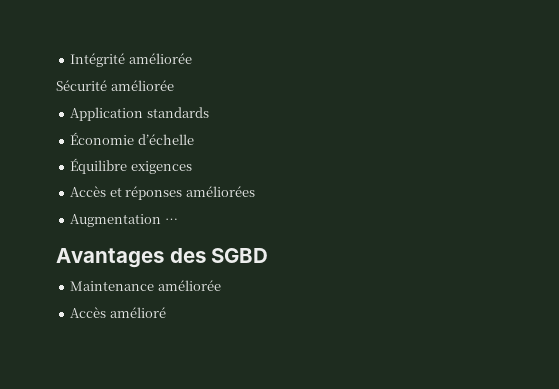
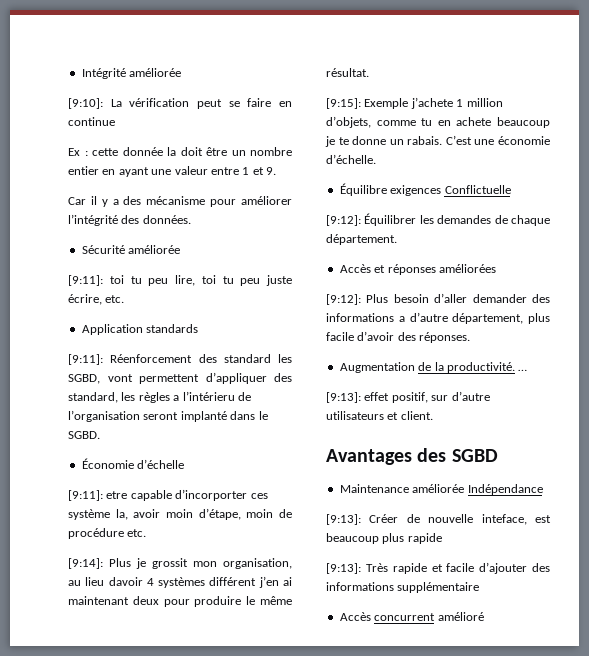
[56,80,174,91] [70,107,209,121] [70,132,194,145] [70,158,192,174] [70,186,255,200] [70,214,178,227] Sécurité améliorée // Application standards // Économie d’échelle // Équilibre exigences // Accès et réponses améliorées // Augmentation … -> [68,98,292,109] [68,117,115,126] [68,147,292,156] [68,166,276,177] [68,196,292,207] [68,214,191,226] [81,245,181,254] [68,275,292,286] [68,294,125,305] [81,324,199,335] [68,354,292,365] [68,372,292,384] [68,391,251,403] [68,410,268,422] [68,431,100,439] [81,458,185,469] [68,489,268,501] [68,508,292,520] [68,528,147,539] [68,558,292,569] [68,576,292,588] [68,596,292,607] [326,68,369,77] [326,97,503,109] [326,116,550,128] [325,135,550,147] [326,154,376,164] [339,183,511,196] [326,213,550,226] [326,234,397,245] [339,264,496,275] [326,293,550,305] [326,312,550,324] [326,331,471,343] [339,362,528,373] [326,391,490,403] [326,411,433,420] [9:10]: La vérification peut se faire en continue // Ex : cette donnée la doit être un nombre entier en ayant une valeur entre 1 et 9. // Car il y a des mécanisme pour améliorer l’intégrité des données. // Sécurité améliorée // [9:11]: toi tu peu lire, toi tu peu juste écrire, etc. // Application standards // [9:11]: Réenforcement des standard les SGBD, vont permettent d’appliquer des standard, les règles a l’intérieru de l’organisation seront implanté dans le SGBD. // Économie d’échelle // [9:11]: etre capable d’incorporter ces système la, avoir moin d’étape, moin de procédure etc. // [9:14]: Plus je grossit mon organisation, au lieu davoir 4 systèmes différent j’en ai maintenant deux pour produire le même résultat. // [9:15]: Exemple j’achete 1 million d’objets, comme tu en achete beaucoup je te donne un rabais. C’est une économie d’échelle. // Équilibre exigences Conflictuelle // [9:12]: Équilibrer les demandes de chaque département. // Accès et réponses améliorées // [9:12]: Plus besoin d’aller demander des informations a d’autre département, plus facile d’avoir des réponses. // Augmentation de la productivité. … // [9:13]: effet positif, sur d’autre utilisateurs et client.
[70,307,107,318] // Accès -> [467,484,543,495] [326,514,551,525] [326,533,442,544] [326,562,550,574] [326,582,480,593] [339,612,436,621] Indépendance // [9:13]: Créer de nouvelle inteface, est beaucoup plus rapide // [9:13]: Très rapide et facile d’ajouter des informations supplémentaire // Accès concurrent

